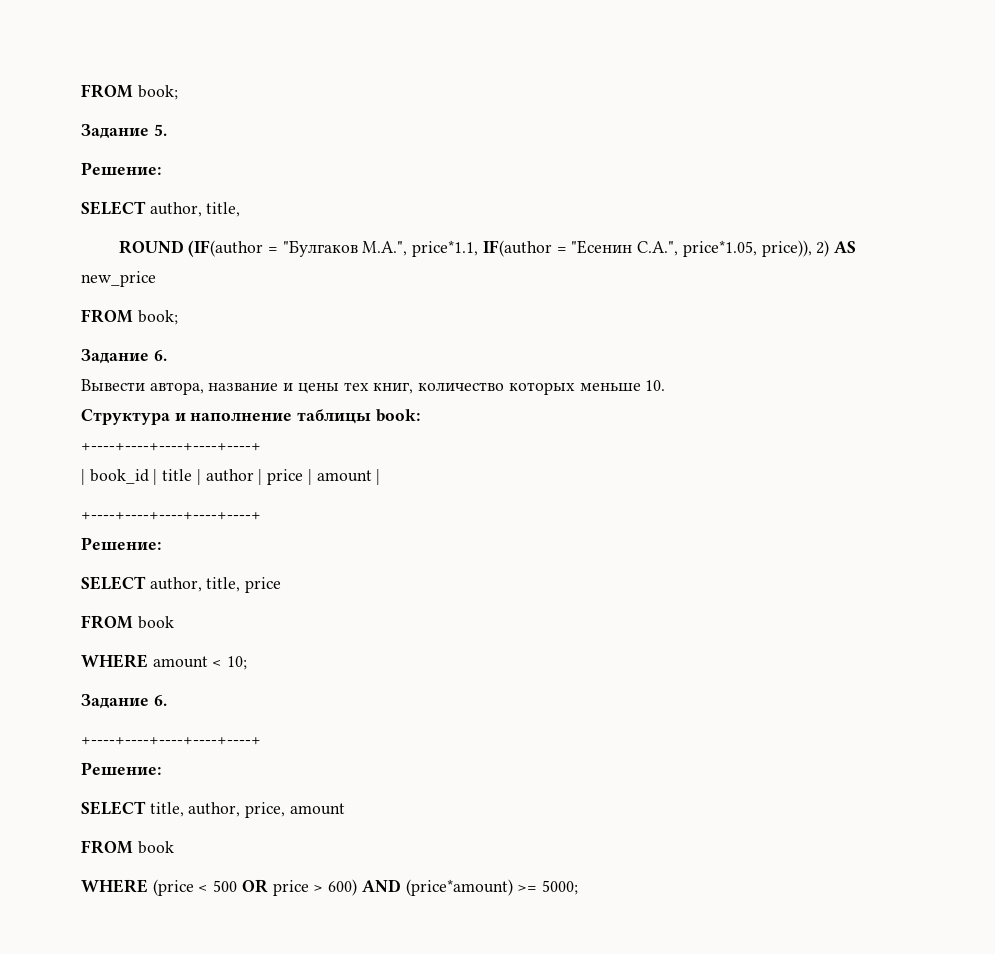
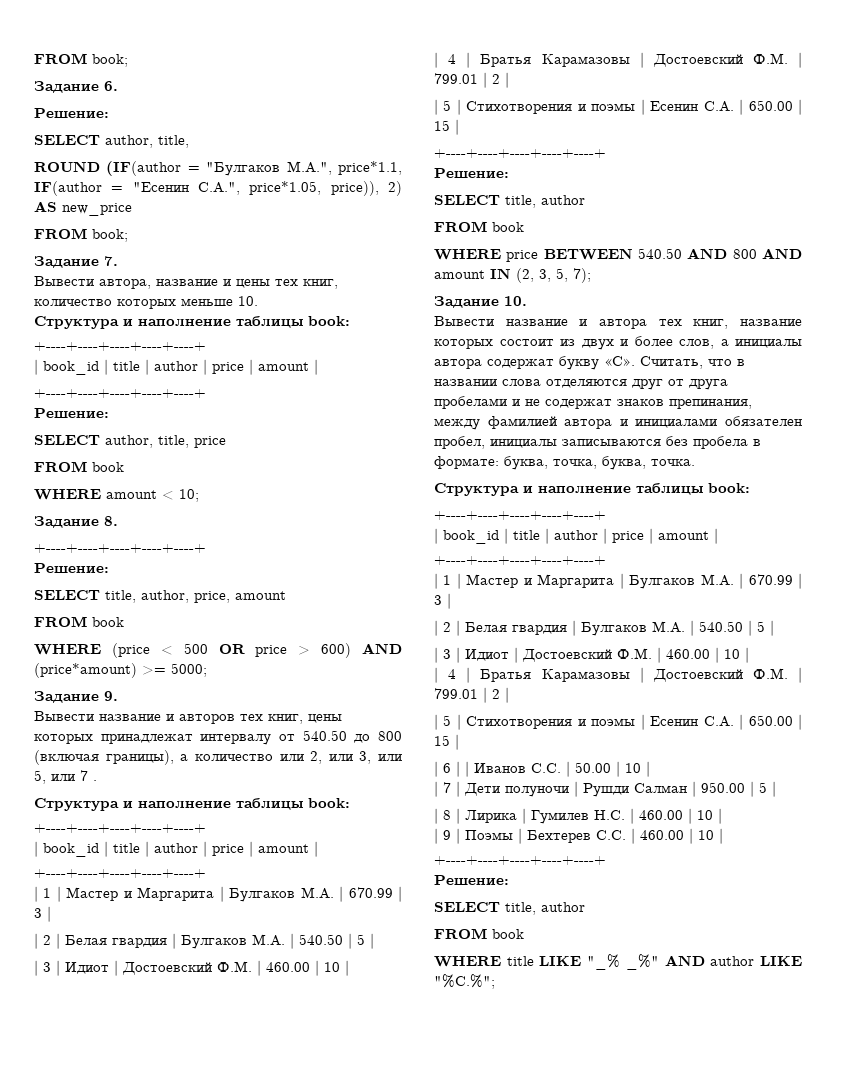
[81,84,178,100] [81,124,167,139] FROM book; // Задание 5. -> [34,53,128,67] [34,81,118,93] FROM book; // Задание 6.
[153,350,167,361] 6. -> [104,256,118,266] 7.
[153,695,167,706] 6. -> [104,516,118,526] 8.
(578, 887) none -> [34,691,118,703] [34,711,342,724] [34,730,403,745] [34,750,402,765] [34,770,97,784] [34,798,350,811] [34,824,206,833] [34,841,318,857] [34,869,206,878] [34,886,402,902] [34,906,51,922] [34,933,374,949] [34,960,349,976] [434,52,802,68] [434,72,509,88] [434,99,802,115] [434,119,459,135] [434,149,606,158] [434,168,509,178] [434,195,585,208] [434,221,524,232] [434,248,802,262] [434,268,591,283] [434,296,527,308] [434,316,802,329] [434,336,802,350] [434,356,745,370] [434,379,728,390] [434,396,752,409] [434,416,802,430] [434,436,761,449] [434,456,695,470] [434,483,750,496] [434,511,606,520] [434,528,718,544] [434,556,606,565] [434,573,802,589] [434,593,451,609] [434,620,774,636] [434,647,749,663] [434,667,802,683] [434,687,509,703] [434,714,802,730] [434,734,459,750] [434,761,650,777] [434,781,776,797] [434,808,722,824] [434,828,723,844] [434,856,606,865] [434,875,509,885] [434,902,585,915] [434,928,524,939] [434,954,802,970] [434,974,495,989] // Задание 9. // Вывести название и авторов тех книг, цены которых принадлежат интервалу от 540.50 до 800 (включая границы), а количество или 2, или 3, или 5, или 7 . // Структура и наполнение таблицы book: // +----+----+----+----+----+ // | book_id | title | author | price | amount | // +----+----+----+----+----+ // | 1 | Мастер и Маргарита | Булгаков М.А. | 670.99 | 3 | // | 2 | Белая гвардия | Булгаков М.А. | 540.50 | 5 | // | 3 | Идиот | Достоевский Ф.М. | 460.00 | 10 | // | 4 | Братья Карамазовы | Достоевский Ф.М. | 799.01 | 2 | // | 5 | Стихотворения и поэмы | Есенин С.А. | 650.00 | 15 | // +----+----+----+----+----+ // Решение: // SELECT title, author // FROM book // WHERE price BETWEEN 540.50 AND 800 AND amount IN (2, 3, 5, 7); // Задание 10. // Вывести название и автора тех книг, название которых состоит из двух и более слов, а инициалы автора содержат букву «С». Считать, что в названии слова отделяются друг от друга пробелами и не содержат знаков препинания, между фамилией автора и инициалами обязателен пробел, инициалы записываются без пробела в формате: буква, точка, буква, точка. // Структура и наполнение таблицы book: // +----+----+----+----+----+ // | book_id | title | author | price | amount | // +----+----+----+----+----+ // | 1 | Мастер и Маргарита | Булгаков М.А. | 670.99 | 3 | // | 2 | Белая гвардия | Булгаков М.А. | 540.50 | 5 | // | 3 | Идиот | Достоевский Ф.М. | 460.00 | 10 | // | 4 | Братья Карамазовы | Достоевский Ф.М. | 799.01 | 2 | // | 5 | Стихотворения и поэмы | Есенин С.А. | 650.00 | 15 | // | 6 | | Иванов С.С. | 50.00 | 10 | // | 7 | Дети полуночи | Рушди Салман | 950.00 | 5 | // | 8 | Лирика | Гумилев Н.С. | 460.00 | 10 | // | 9 | Поэмы | Бехтерев С.С. | 460.00 | 10 | // +----+----+----+----+----+ // Решение: // SELECT title, author // FROM book // WHERE title LIKE "_% _%" AND author LIKE "%С.%";

